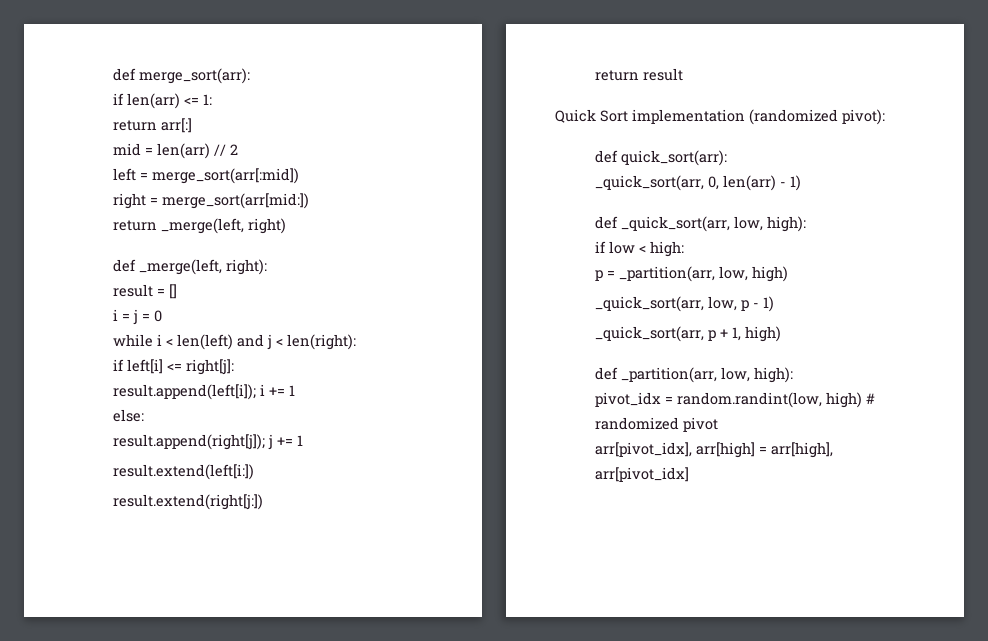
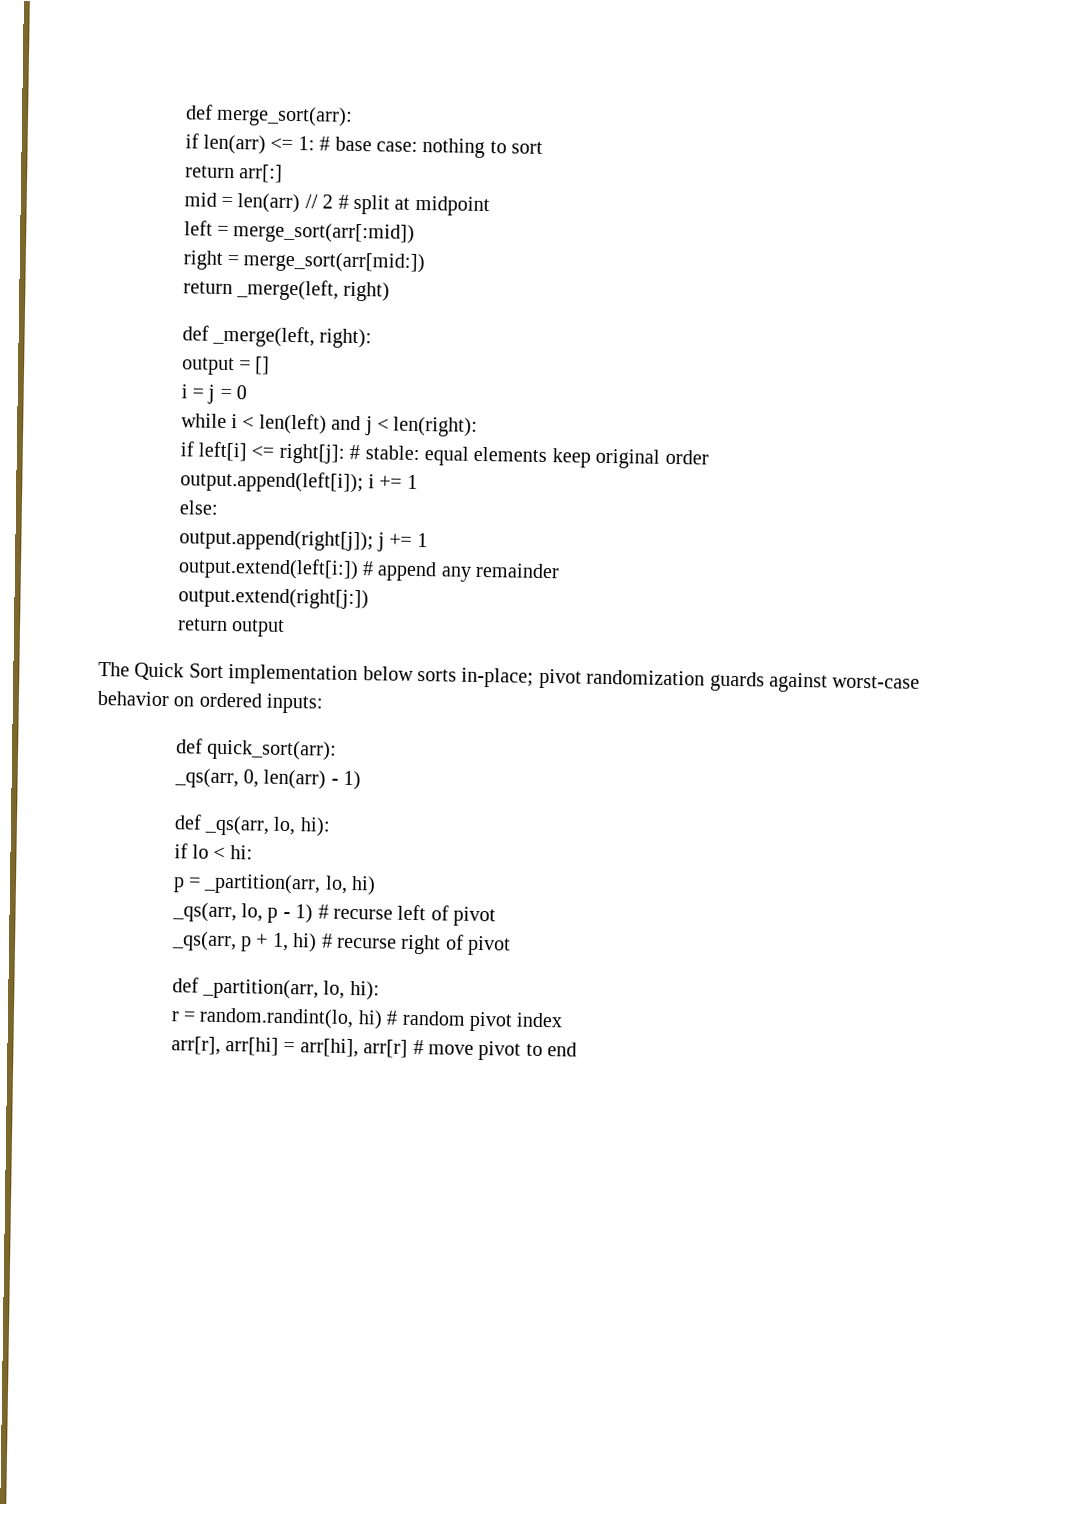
(212, 99) none -> [319,136,544,159] # base case: nothing to sort
(238, 149) none -> [337,194,490,217] # split at midpoint
[112,284,153,297] result -> [181,357,235,376] output
[112,384,256,400] // result.append(left[i]); -> [349,444,709,469] [179,470,364,494] # stable: equal elements keep original order // output.append(left[i]);
[112,434,265,450] result.append(right[j]); -> [178,529,374,552] output.append(right[j]);
[112,464,254,480] [112,494,263,510] [594,68,683,81] result.extend(left[i:]) // result.extend(right[j:]) // return result // -> [177,557,561,582] [177,587,369,610] [177,618,285,637] [98,661,130,677] output.extend(left[i:]) # append any remainder // output.extend(right[j:]) // return output // The
[749,109,885,125] (randomized pivot): -> [362,666,921,693] [97,690,325,714] below sorts in-place; pivot randomization guards against worst-case behavior on ordered inputs:
[594,175,704,191] _quick_sort(arr, -> [173,768,239,789] _qs(arr,
[620,216,806,232] [594,241,684,257] _quick_sort(arr, low, high): // if low < high: -> [203,815,331,837] [173,843,253,860] _qs(arr, lo, hi): // if lo < hi:
[718,266,788,282] [594,296,737,312] low, high) // _quick_sort(arr, low, -> [324,875,377,896] [171,902,263,923] lo, hi) // _qs(arr, lo,
[594,326,781,342] [594,367,793,383] [594,392,875,408] [594,417,718,432] [594,442,833,458] [594,467,689,482] // _quick_sort(arr, p + 1, high) // def _partition(arr, low, high): // pivot_idx = random.randint(low, high) # randomized pivot // arr[pivot_idx], arr[high] = arr[high], arr[pivot_idx] -> [317,904,497,927] [170,931,512,956] [171,977,380,1001] [170,1007,564,1032] [170,1036,578,1061] # recurse left of pivot // _qs(arr, p + 1, hi) # recurse right of pivot // def _partition(arr, lo, hi): // r = random.randint(lo, hi) # random pivot index // arr[r], arr[hi] = arr[hi], arr[r] # move pivot to end

